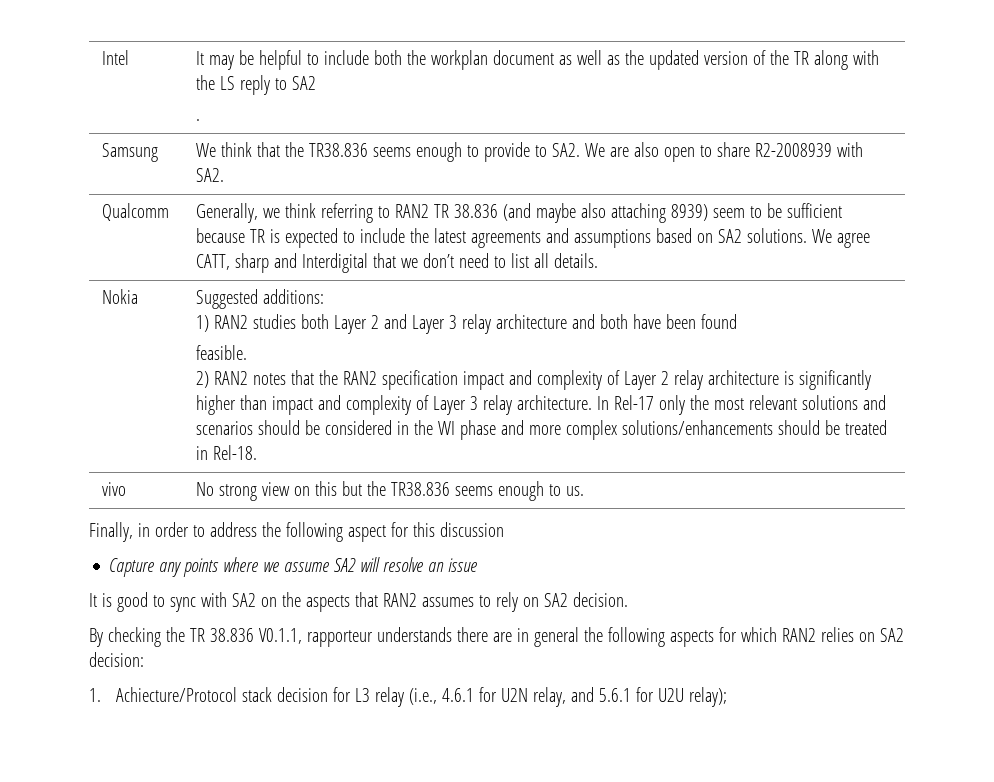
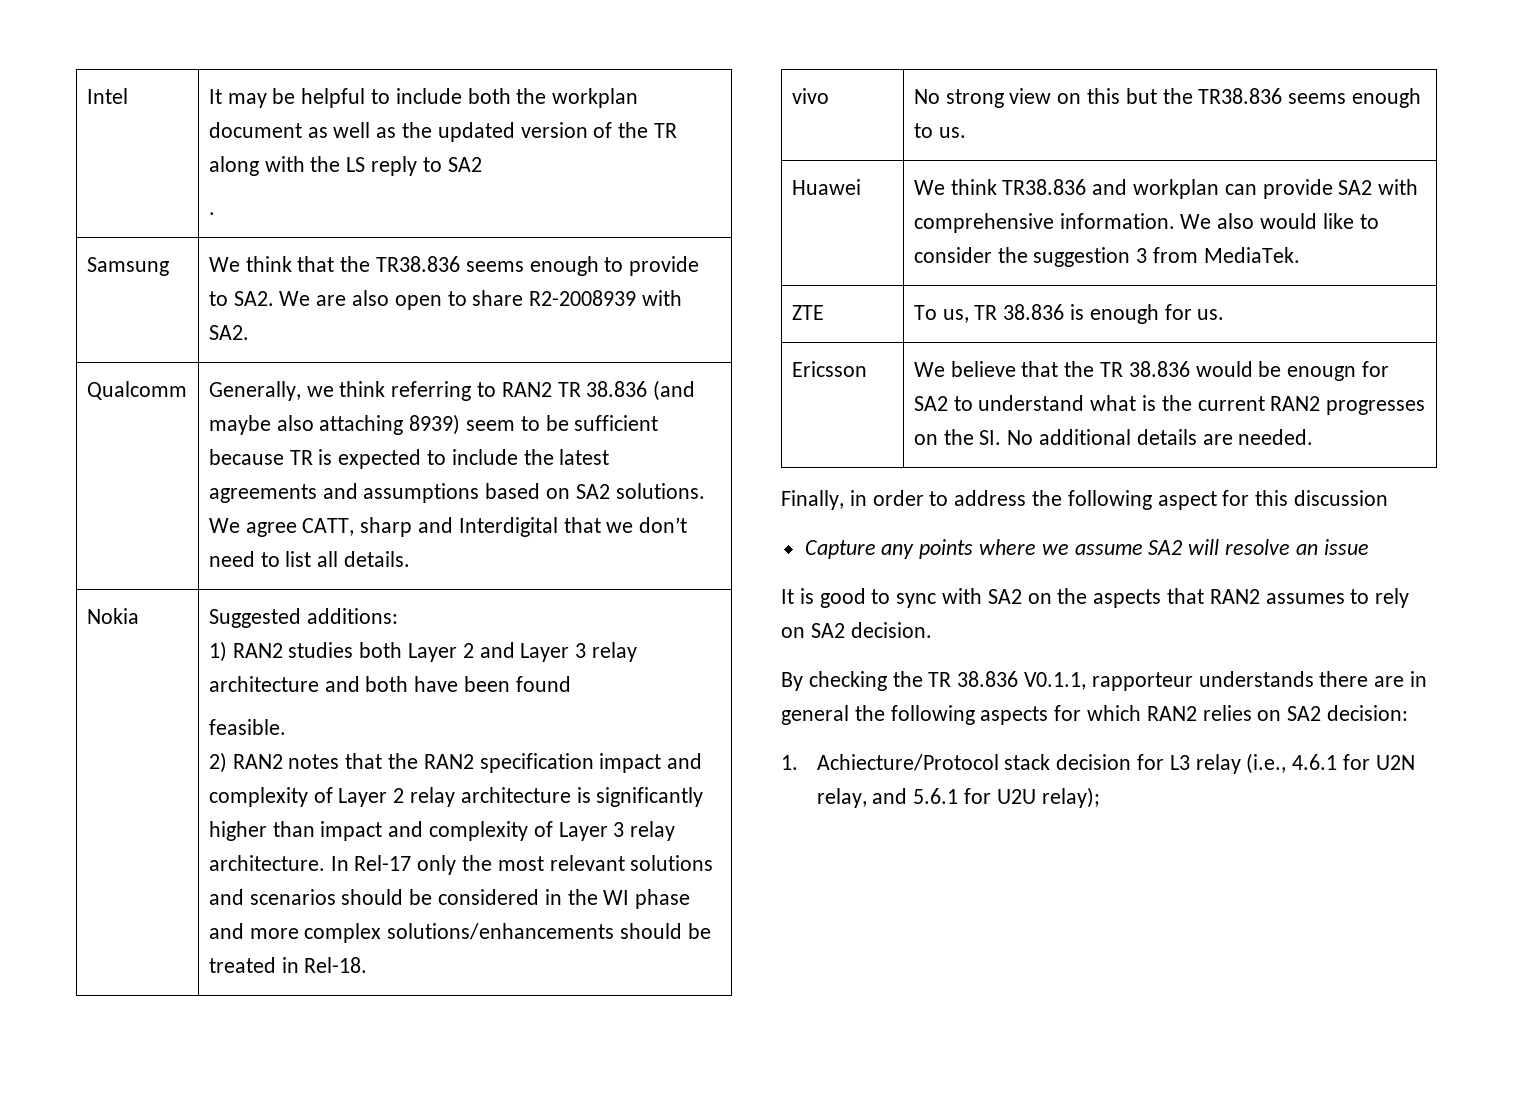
(585, 491) none -> [791,179,861,195] [913,179,1419,199] [913,213,1379,233] [913,247,1300,267] [791,305,824,320] [913,304,1225,324] [791,361,867,377] [913,361,1390,381] [913,395,1426,415] [913,429,1314,445] // Huawei | We think TR38.836 and workplan can provide SA2 with comprehensive information. We also would like to consider the suggestion 3 from MediaTek. // ZTE | To us, TR 38.836 is enough for us. // Ericsson | We believe that the TR 38.836 would be enougn for SA2 to understand what is the current RAN2 progresses on the SI. No additional details are needed.

